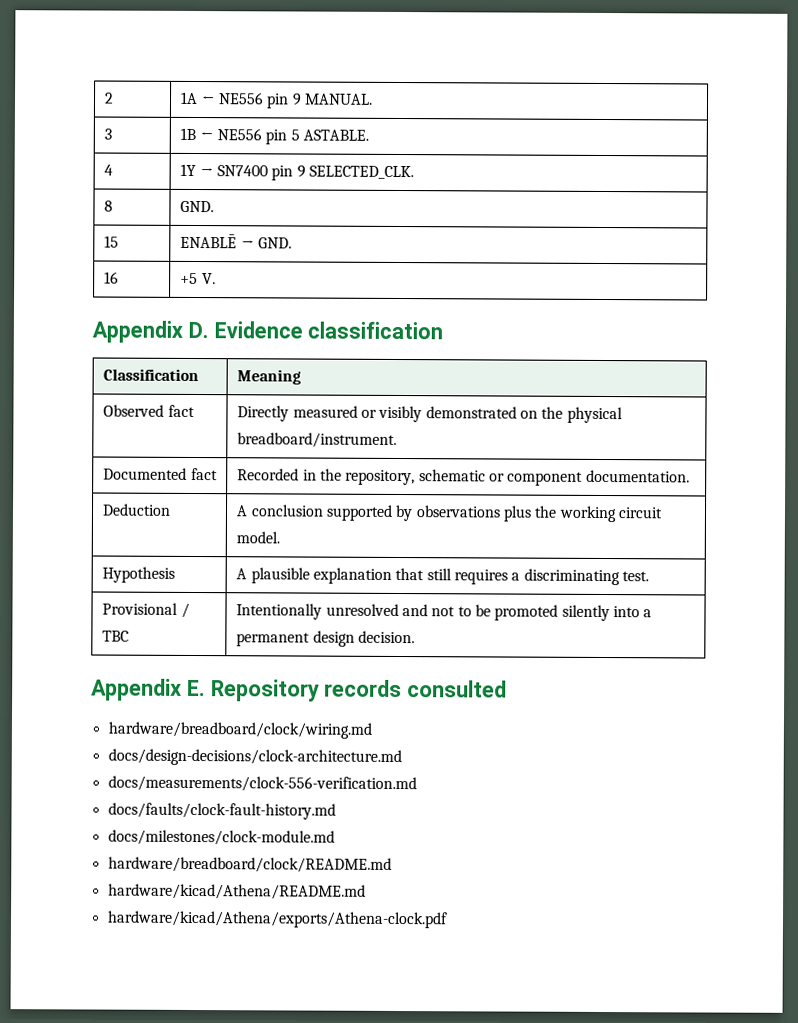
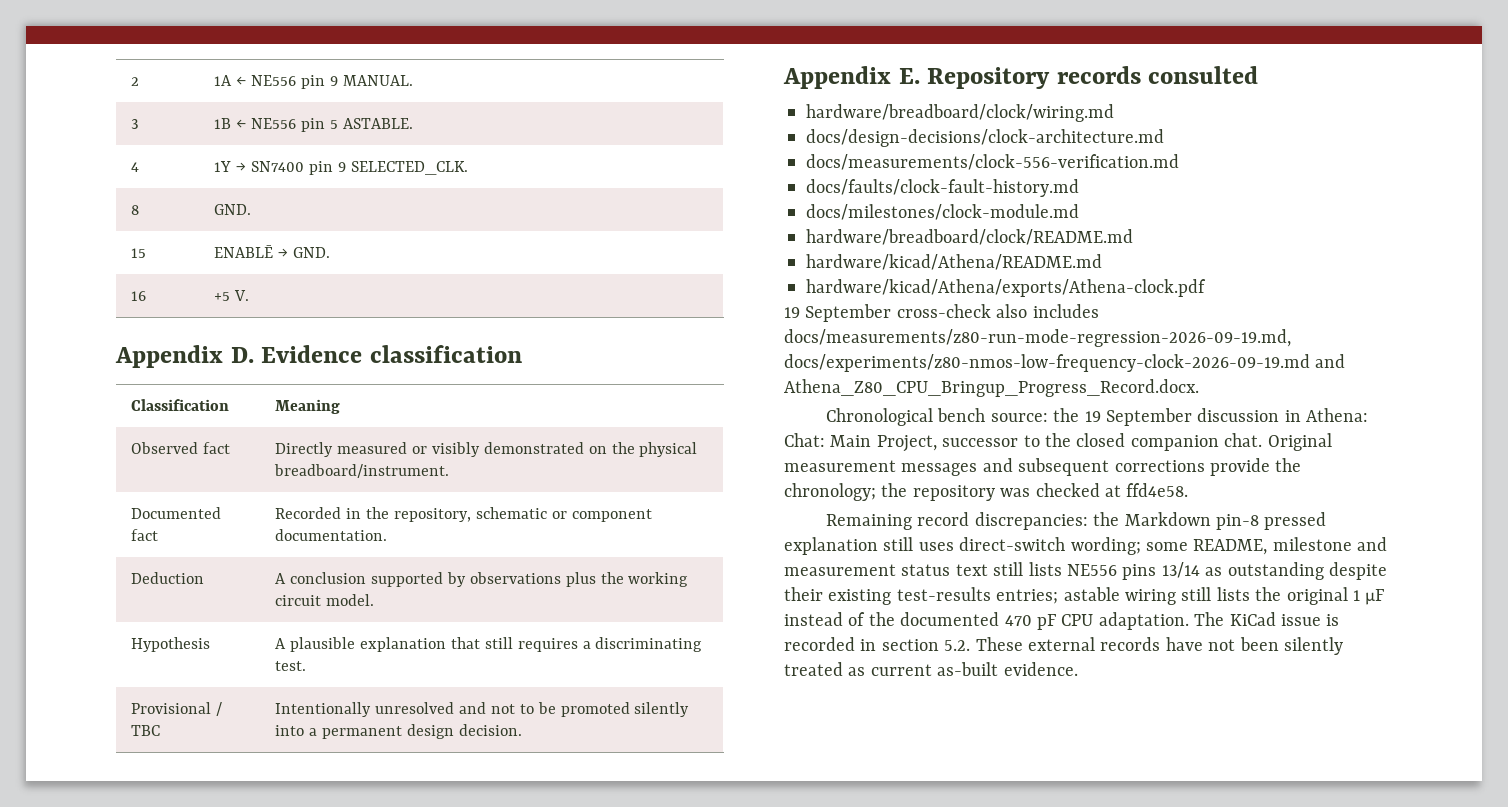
(448, 919) none -> [784,304,1099,322] [784,329,1291,347] [784,354,1346,372] [784,379,1199,397] [825,408,1369,426] [784,433,1332,452] [784,458,1302,476] [784,483,1189,501] [825,512,1327,530] [784,537,1388,555] [784,562,1387,580] [784,587,1385,605] [784,612,1340,630] [784,637,1343,655] [784,662,1078,676] // 19 September cross-check also includes docs/measurements/z80-run-mode-regression-2026-09-19.md, docs/experiments/z80-nmos-low-frequency-clock-2026-09-19.md and Athena_Z80_CPU_Bringup_Progress_Record.docx. // Chronological bench source: the 19 September discussion in Athena: Chat: Main Project, successor to the closed companion chat. Original measurement messages and subsequent corrections provide the chronology; the repository was checked at ffd4e58. // Remaining record discrepancies: the Markdown pin-8 pressed explanation still uses direct-switch wording; some README, milestone and measurement status text still lists NE556 pins 13/14 as outstanding despite their existing test-results entries; astable wiring still lists the original 1 µF instead of the documented 470 pF CPU adaptation. The KiCad issue is recorded in section 5.2. These external records have not been silently treated as current as-built evidence.

